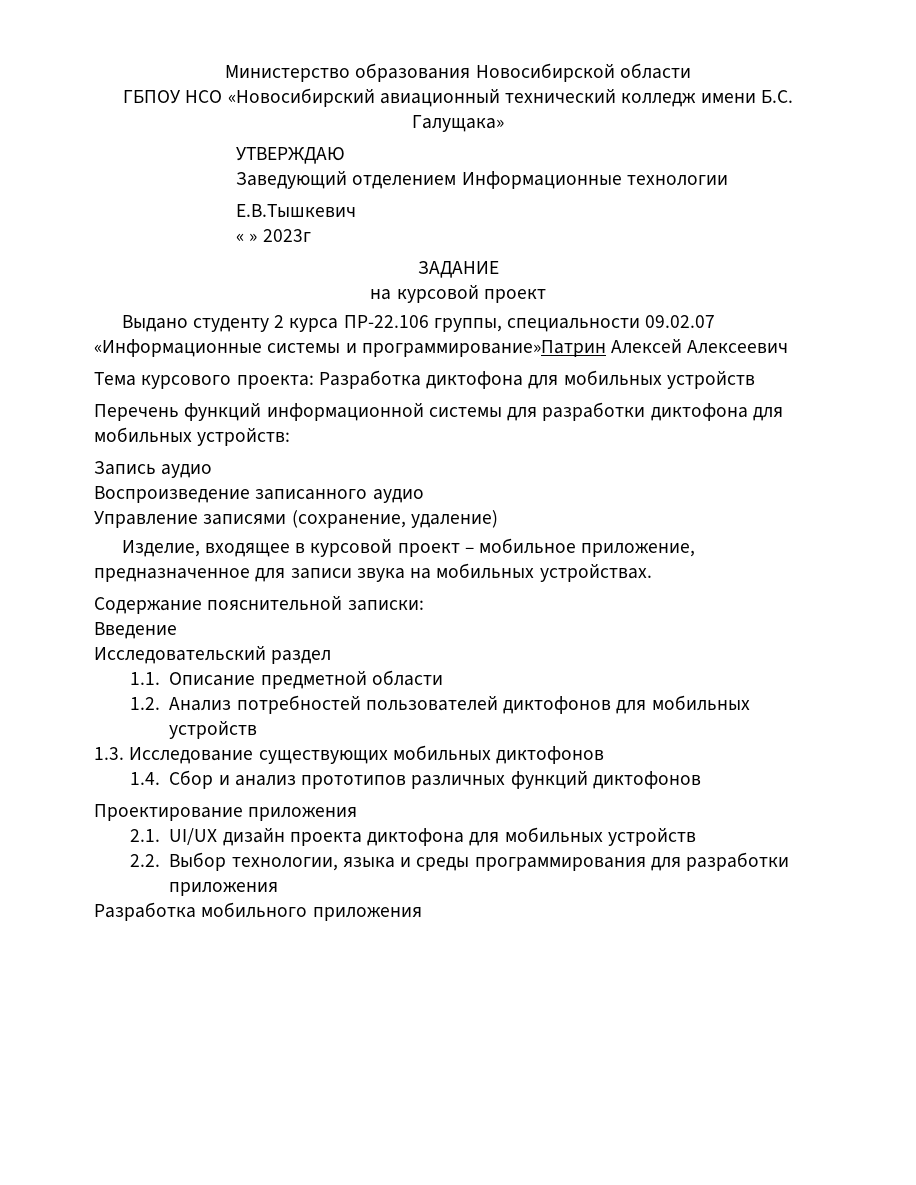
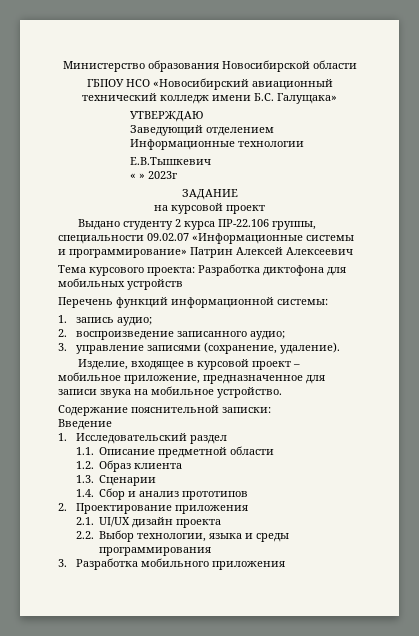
[361,340,606,357] программирование»Патрин -> [69,247,233,258] программирование» Патрин
[428,402,783,421] [94,427,291,446] [94,461,213,478] [94,486,424,503] [94,511,198,528] системы для разработки диктофона для мобильных устройств: // Запись аудио // Воспроизведение записанного аудио // Управление -> [277,299,328,305] [58,315,152,326] [58,329,285,340] [58,343,144,354] системы: // 1. запись аудио; // 2. воспроизведение записанного аудио; // 3. управление
[410,510,498,528] удаление) -> [279,342,340,354] удаление).
[436,563,652,582] мобильных устройствах. -> [151,386,282,398] мобильное устройство.
(177, 630) none -> [58,433,67,441] 1.
[169,695,750,714] [169,720,258,739] [94,745,605,764] Анализ потребностей пользователей диктофонов для мобильных устройств // 1.3. Исследование существующих мобильных диктофонов -> [99,460,183,472] [75,475,157,486] Образ клиента // 1.3. Сценарии
[411,770,701,789] различных функций диктофонов // -> [58,503,67,511] // 2.
[367,827,696,846] диктофона для мобильных устройств -> (222, 523) none
[650,852,790,871] [169,882,279,896] для разработки приложения // -> [58,559,67,567] // 3.

